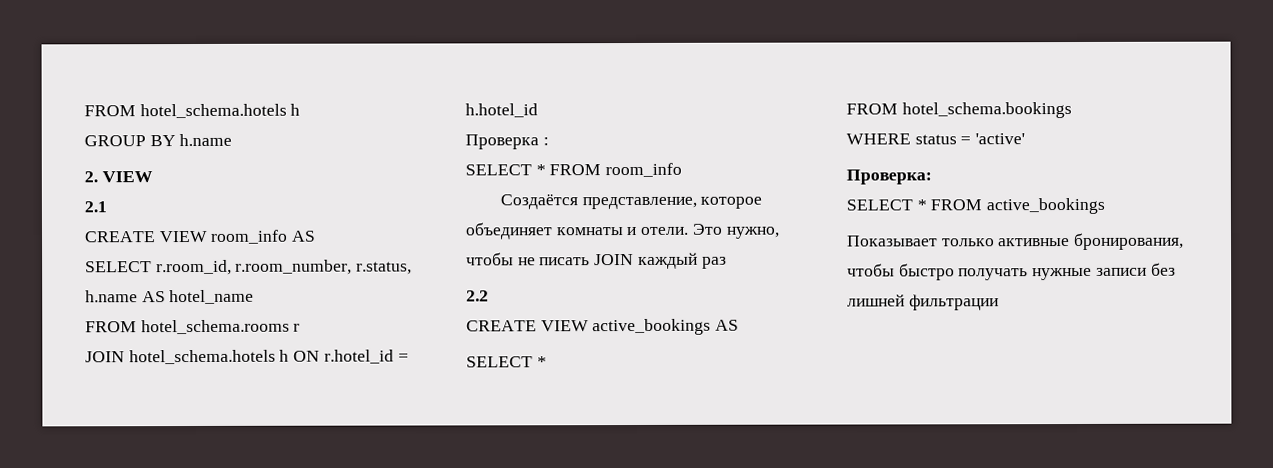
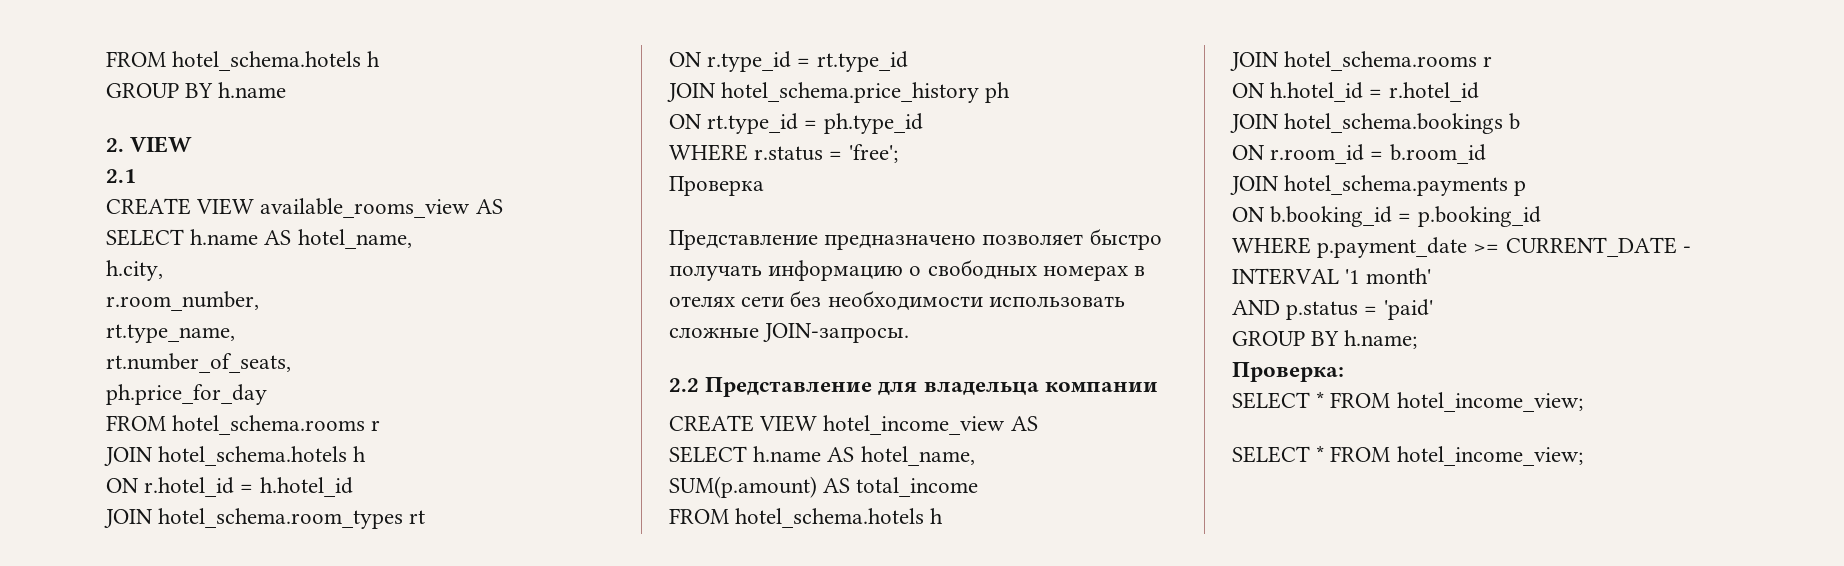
[210,229,317,244] [85,259,413,276] [85,289,255,305] room_info AS // SELECT r.room_id, r.room_number, r.status, h.name AS hotel_name -> [260,198,503,218] [106,229,412,249] [106,260,163,281] [106,291,259,311] [106,324,235,343] [106,353,291,373] [106,384,267,405] available_rooms_view AS // SELECT h.name AS hotel_name, // h.city, // r.room_number, // rt.type_name, // rt.number_of_seats, // ph.price_for_day
(290, 355) none -> (367, 454) //
[465,134,549,150] [465,162,683,178] [499,194,763,210] [465,222,780,240] [466,252,727,269] [466,290,489,302] [466,318,740,336] [466,356,547,368] [846,102,1072,119] [846,133,1026,145] [846,169,932,185] [846,197,1106,215] [847,232,1185,251] [847,262,1176,281] [847,294,999,311] Проверка : // SELECT * FROM room_info // Создаётся представление, которое объединяет комнаты и отели. Это нужно, чтобы не писать JOIN каждый раз // 2.2 // CREATE VIEW active_bookings AS // SELECT * // FROM hotel_schema.bookings // WHERE status = 'active' // Проверка: // SELECT * FROM active_bookings // Показывает только активные бронирования, чтобы быстро получать нужные записи без лишней фильтрации -> [104,508,426,529] [669,51,908,72] [667,82,1011,103] [669,113,923,134] [669,144,898,163] [669,176,764,196] [669,228,1162,250] [669,259,1146,281] [669,290,1125,311] [669,323,910,343] [669,377,1158,397] [669,415,1038,435] [669,446,975,466] [669,476,979,498] [669,508,944,528] [1230,51,1493,71] [1232,82,1479,102] [1230,113,1521,134] [1232,144,1486,164] [1230,175,1527,196] [1232,206,1541,227] [1232,237,1691,258] [1232,268,1432,285] [1232,299,1433,320] [1232,330,1418,349] [1232,362,1344,382] [1232,391,1583,412] [1232,445,1583,466] JOIN hotel_schema.room_types rt // ON r.type_id = rt.type_id // JOIN hotel_schema.price_history ph // ON rt.type_id = ph.type_id // WHERE r.status = 'free'; // Проверка // Представление предназначено позволяет быстро получать информацию о свободных номерах в отелях сети без необходимости использовать сложные JOIN-запросы. // 2.2 Представление для владельца компании // CREATE VIEW hotel_income_view AS // SELECT h.name AS hotel_name, // SUM(p.amount) AS total_income // FROM hotel_schema.hotels h // JOIN hotel_schema.rooms r // ON h.hotel_id = r.hotel_id // JOIN hotel_schema.bookings b // ON r.room_id = b.room_id // JOIN hotel_schema.payments p // ON b.booking_id = p.booking_id // WHERE p.payment_date >= CURRENT_DATE - INTERVAL '1 month' // AND p.status = 'paid' // GROUP BY h.name; // Проверка: // SELECT * FROM hotel_income_view; // SELECT * FROM hotel_income_view;

